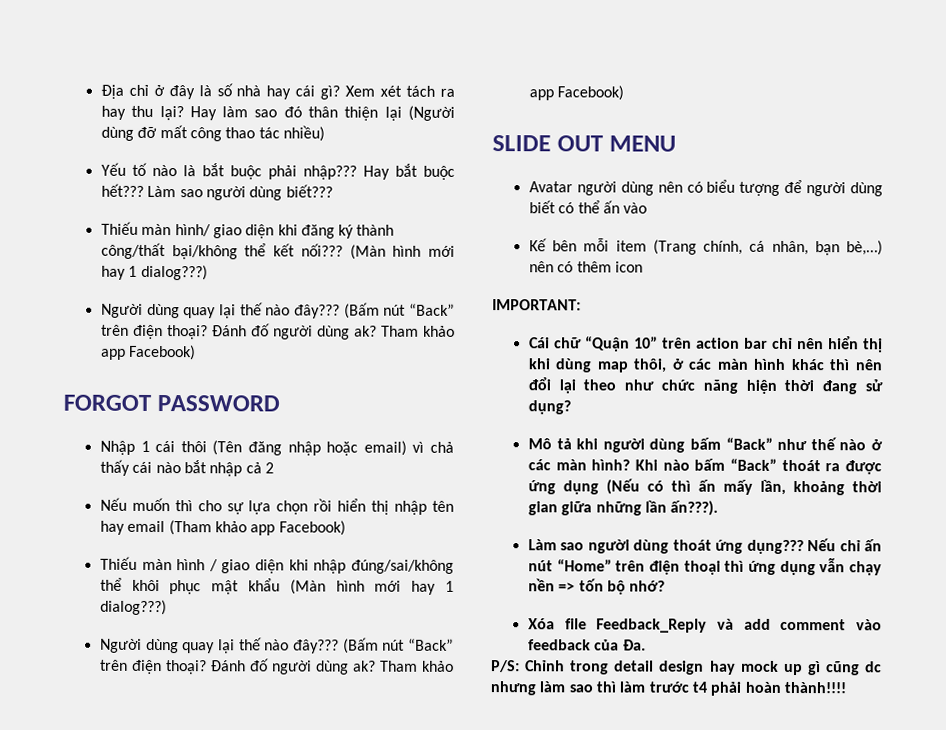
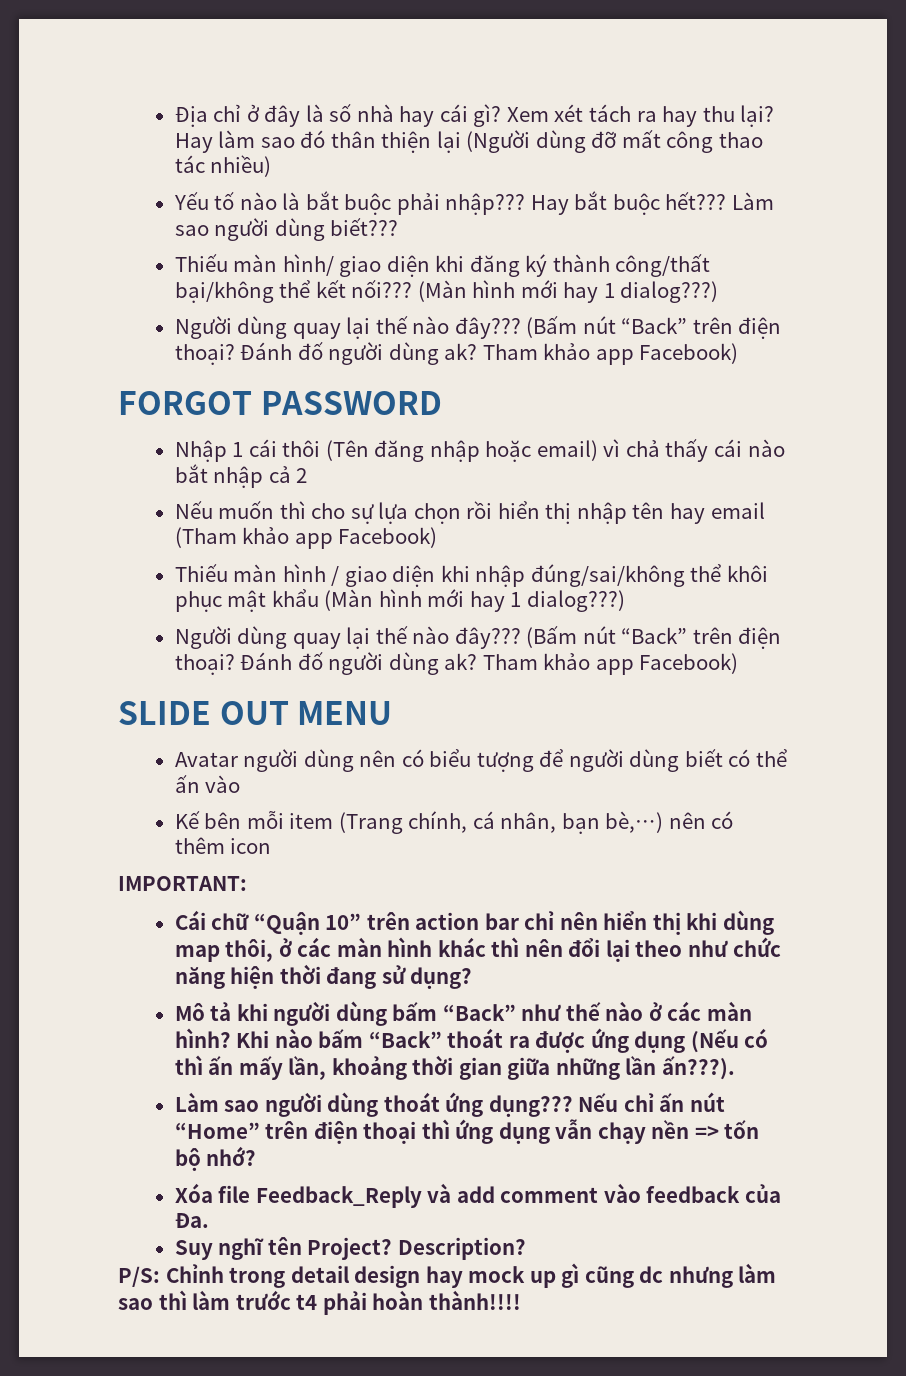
(646, 645) none -> [174,1237,526,1260] // Suy nghĩ tên Project? Description?

